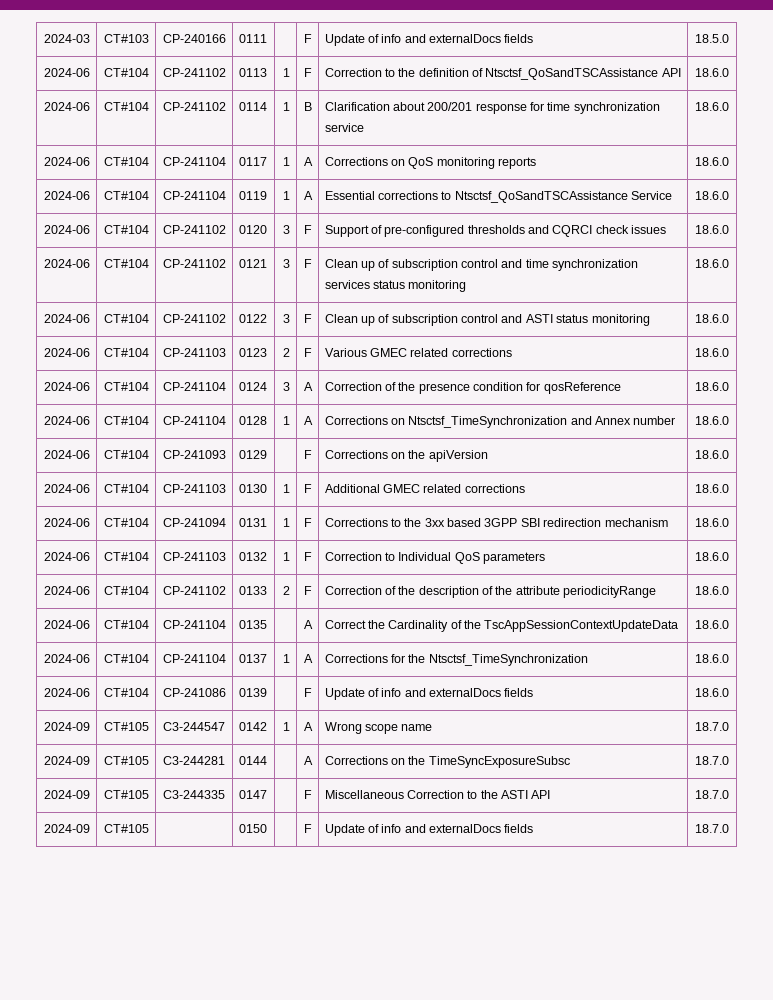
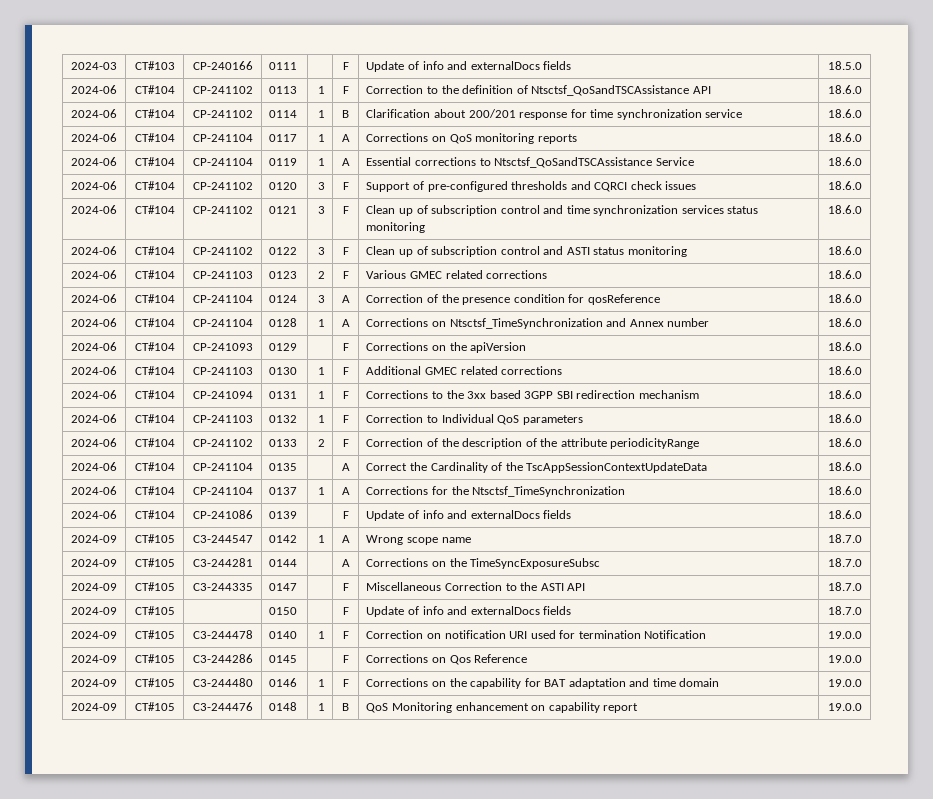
(729, 828) none -> [71,631,117,639] [134,630,175,639] [192,630,253,639] [269,631,298,639] [317,631,325,639] [342,631,349,639] [366,630,707,639] [827,631,862,639] [71,655,117,663] [134,654,175,663] [192,654,253,663] [269,655,298,663] [342,655,349,663] [366,654,528,665] [827,655,862,663] [71,679,117,687] [134,678,175,687] [192,678,253,687] [269,678,298,687] [317,679,325,687] [342,679,349,687] [366,678,720,689] [827,679,862,687] [71,703,117,711] [134,702,175,711] [192,702,253,711] [269,702,298,711] [317,703,325,711] [342,703,349,711] [366,702,639,713] [827,703,862,711] // 2024-09 | CT#105 | C3-244478 | 0140 | 1 | F | Correction on notification URI used for termination Notification | 19.0.0 // 2024-09 | CT#105 | C3-244286 | 0145 | | F | Corrections on Qos Reference | 19.0.0 // 2024-09 | CT#105 | C3-244480 | 0146 | 1 | F | Corrections on the capability for BAT adaptation and time domain | 19.0.0 // 2024-09 | CT#105 | C3-244476 | 0148 | 1 | B | QoS Monitoring enhancement on capability report | 19.0.0

